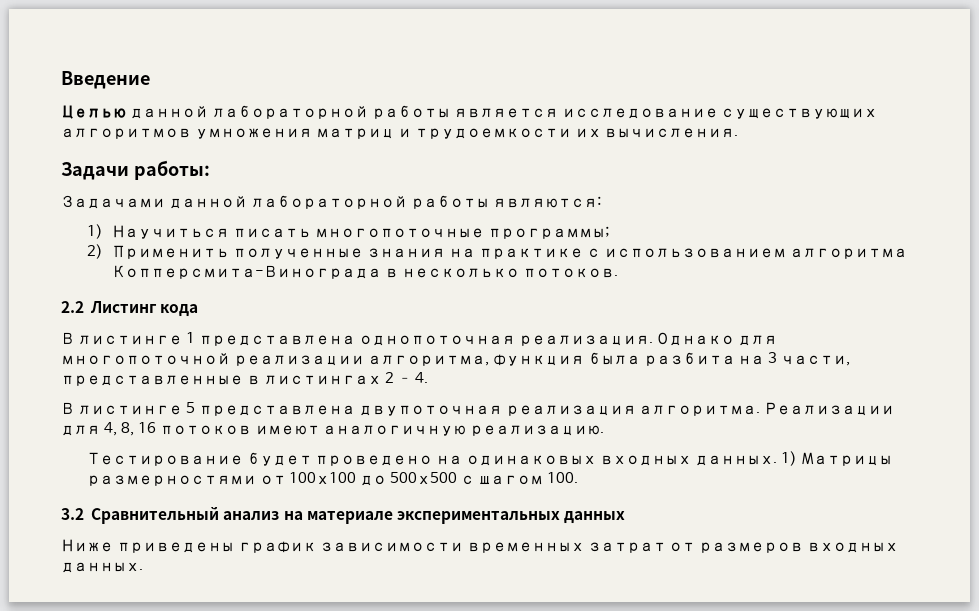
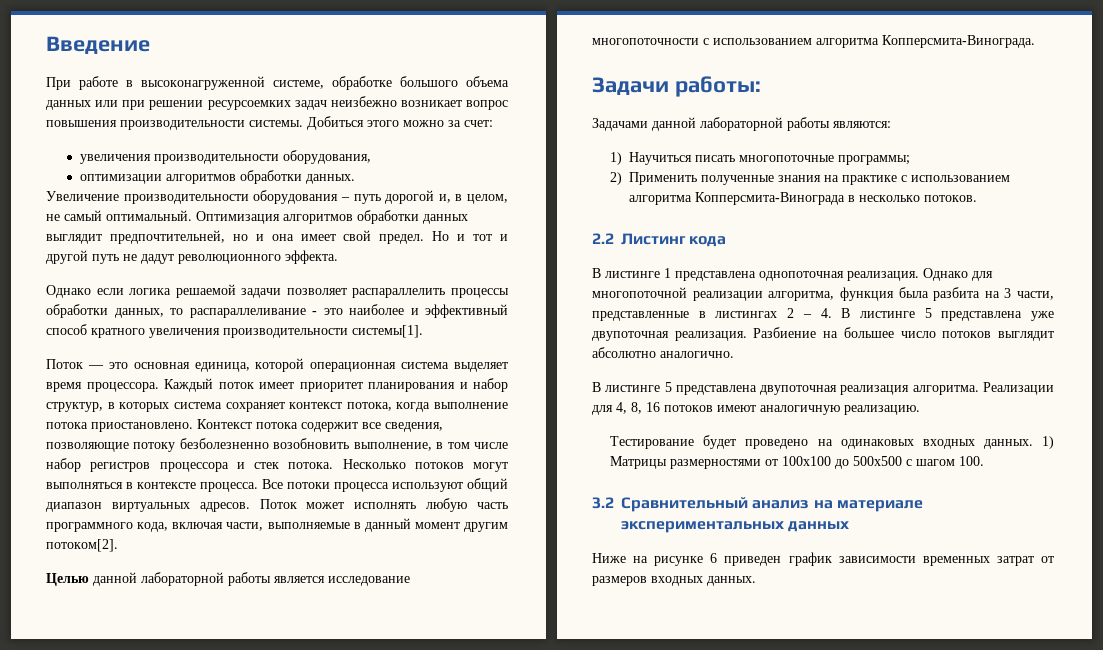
(150, 80) none -> [46,76,509,90] [46,96,508,110] [46,116,493,130] [79,150,371,164] [79,170,355,184] [46,190,508,204] [46,210,468,224] [46,230,509,244] [46,250,338,264] [46,284,509,298] [46,304,508,318] [46,324,423,338] [46,358,508,372] [46,378,508,392] [46,402,508,412] [46,419,443,432] [46,438,509,452] [46,458,508,472] [46,478,508,492] [46,498,508,512] [46,518,508,532] [46,539,118,552] // При работе в высоконагруженной системе, обработке большого объема данных или при решении ресурсоемких задач неизбежно возникает вопрос повышения производительности системы. Добиться этого можно за счет: // увеличения производительности оборудования, // оптимизации алгоритмов обработки данных. // Увеличение производительности оборудования – путь дорогой и, в целом, не самый оптимальный. Оптимизация алгоритмов обработки данных выглядит предпочтительней, но и она имеет свой предел. Но и тот и другой путь не дадут революционного эффекта. // Однако если логика решаемой задачи позволяет распараллелить процессы обработки данных, то распараллеливание - это наиболее и эффективный способ кратного увеличения производительности системы[1]. // Поток — это основная единица, которой операционная система выделяет время процессора. Каждый поток имеет приоритет планирования и набор структур, в которых система сохраняет контекст потока, когда выполнение потока приостановлено. Контекст потока содержит все сведения, позволяющие потоку безболезненно возобновить выполнение, в том числе набор регистров процессора и стек потока. Несколько потоков могут выполняться в контексте процесса. Все потоки процесса используют общий диапазон виртуальных адресов. Поток может исполнять любую часть программного кода, включая части, выполняемые в данный момент другим потоком[2].
[721,108,878,119] [61,128,739,139] существующих алгоритмов умножения матриц и трудоемкости их вычисления. -> [592,35,1035,48] многопоточности с использованием алгоритма Копперсмита-Винограда.
(428, 377) none -> [841,308,1054,321] [592,327,1054,341] [592,347,734,358] В листинге 5 представлена уже двупоточная реализация. Разбиение на большее число потоков выглядит абсолютно аналогично.
[116,542,234,553] приведены -> [633,553,782,566] на рисунке 6 приведен

